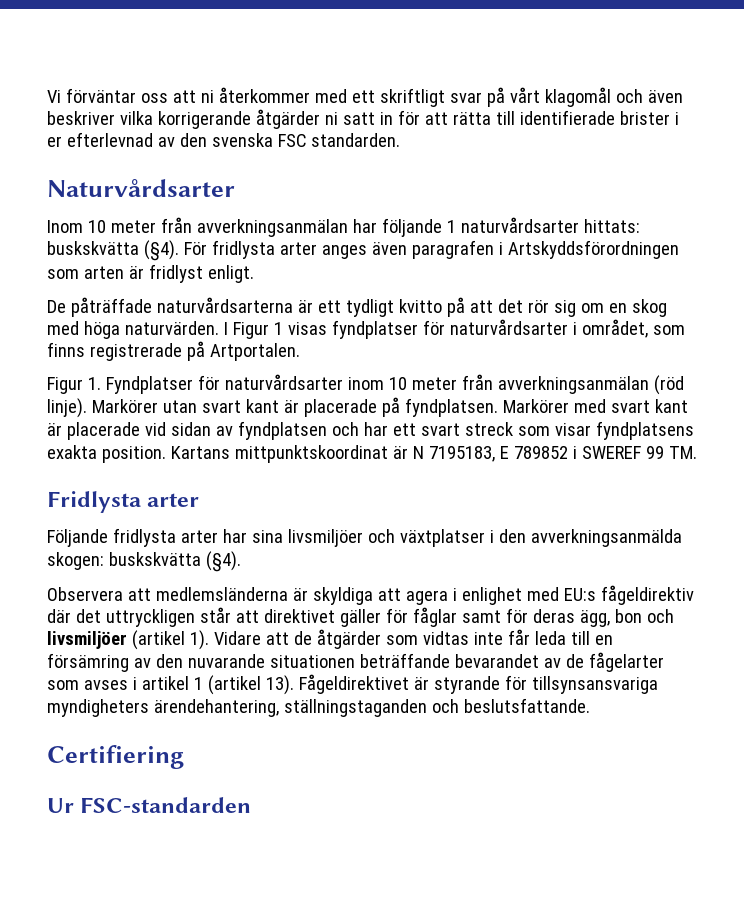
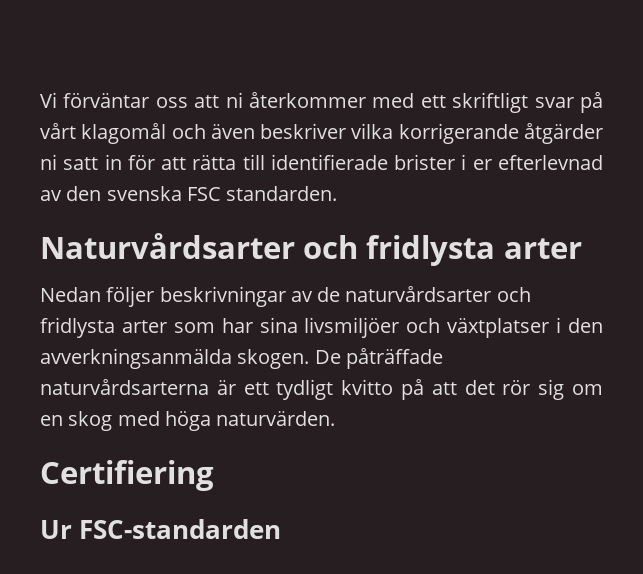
[47,217,640,237] [47,240,679,261] [47,264,254,283] // Inom 10 meter från avverkningsanmälan har följande 1 naturvårdsarter hittats: buskskvätta (§4). För fridlysta arter anges även paragrafen i Artskyddsförordningen som arten är fridlyst enligt. // -> [303,235,582,266] [40,286,531,307] [40,317,604,338] [40,348,310,369] och fridlysta arter // Nedan följer beskrivningar av de naturvårdsarter och fridlysta arter som har sina livsmiljöer och växtplatser i den avverkningsanmälda skogen.
[223,319,685,339] [47,341,300,361] [47,374,684,395] [47,397,688,418] [47,421,694,440] [47,445,697,463] [47,491,200,513] [47,528,682,547] [47,551,241,572] [47,585,694,605] [47,607,674,627] [47,629,613,650] [47,652,664,672] [47,674,658,695] [47,698,590,717] I Figur 1 visas fyndplatser för naturvårdsarter i området, som finns registrerade på Artportalen. // Figur 1. Fyndplatser för naturvårdsarter inom 10 meter från avverkningsanmälan (röd linje). Markörer utan svart kant är placerade på fyndplatsen. Markörer med svart kant är placerade vid sidan av fyndplatsen och har ett svart streck som visar fyndplatsens exakta position. Kartans mittpunktskoordinat är N 7195183, E 789852 i SWEREF 99 TM. // Fridlysta arter // Följande fridlysta arter har sina livsmiljöer och växtplatser i den avverkningsanmälda skogen: buskskvätta (§4). // Observera att medlemsländerna är skyldiga att agera i enlighet med EU:s fågeldirektiv där det uttryckligen står att direktivet gäller för fåglar samt för deras ägg, bon och livsmiljöer (artikel 1). Vidare att de åtgärder som vidtas inte får leda till en försämring av den nuvarande situationen beträffande bevarandet av de fågelarter som avses i artikel 1 (artikel 13). Fågeldirektivet är styrande för tillsynsansvariga myndigheters ärendehantering, ställningstaganden och beslutsfattande. -> (336, 418) none

